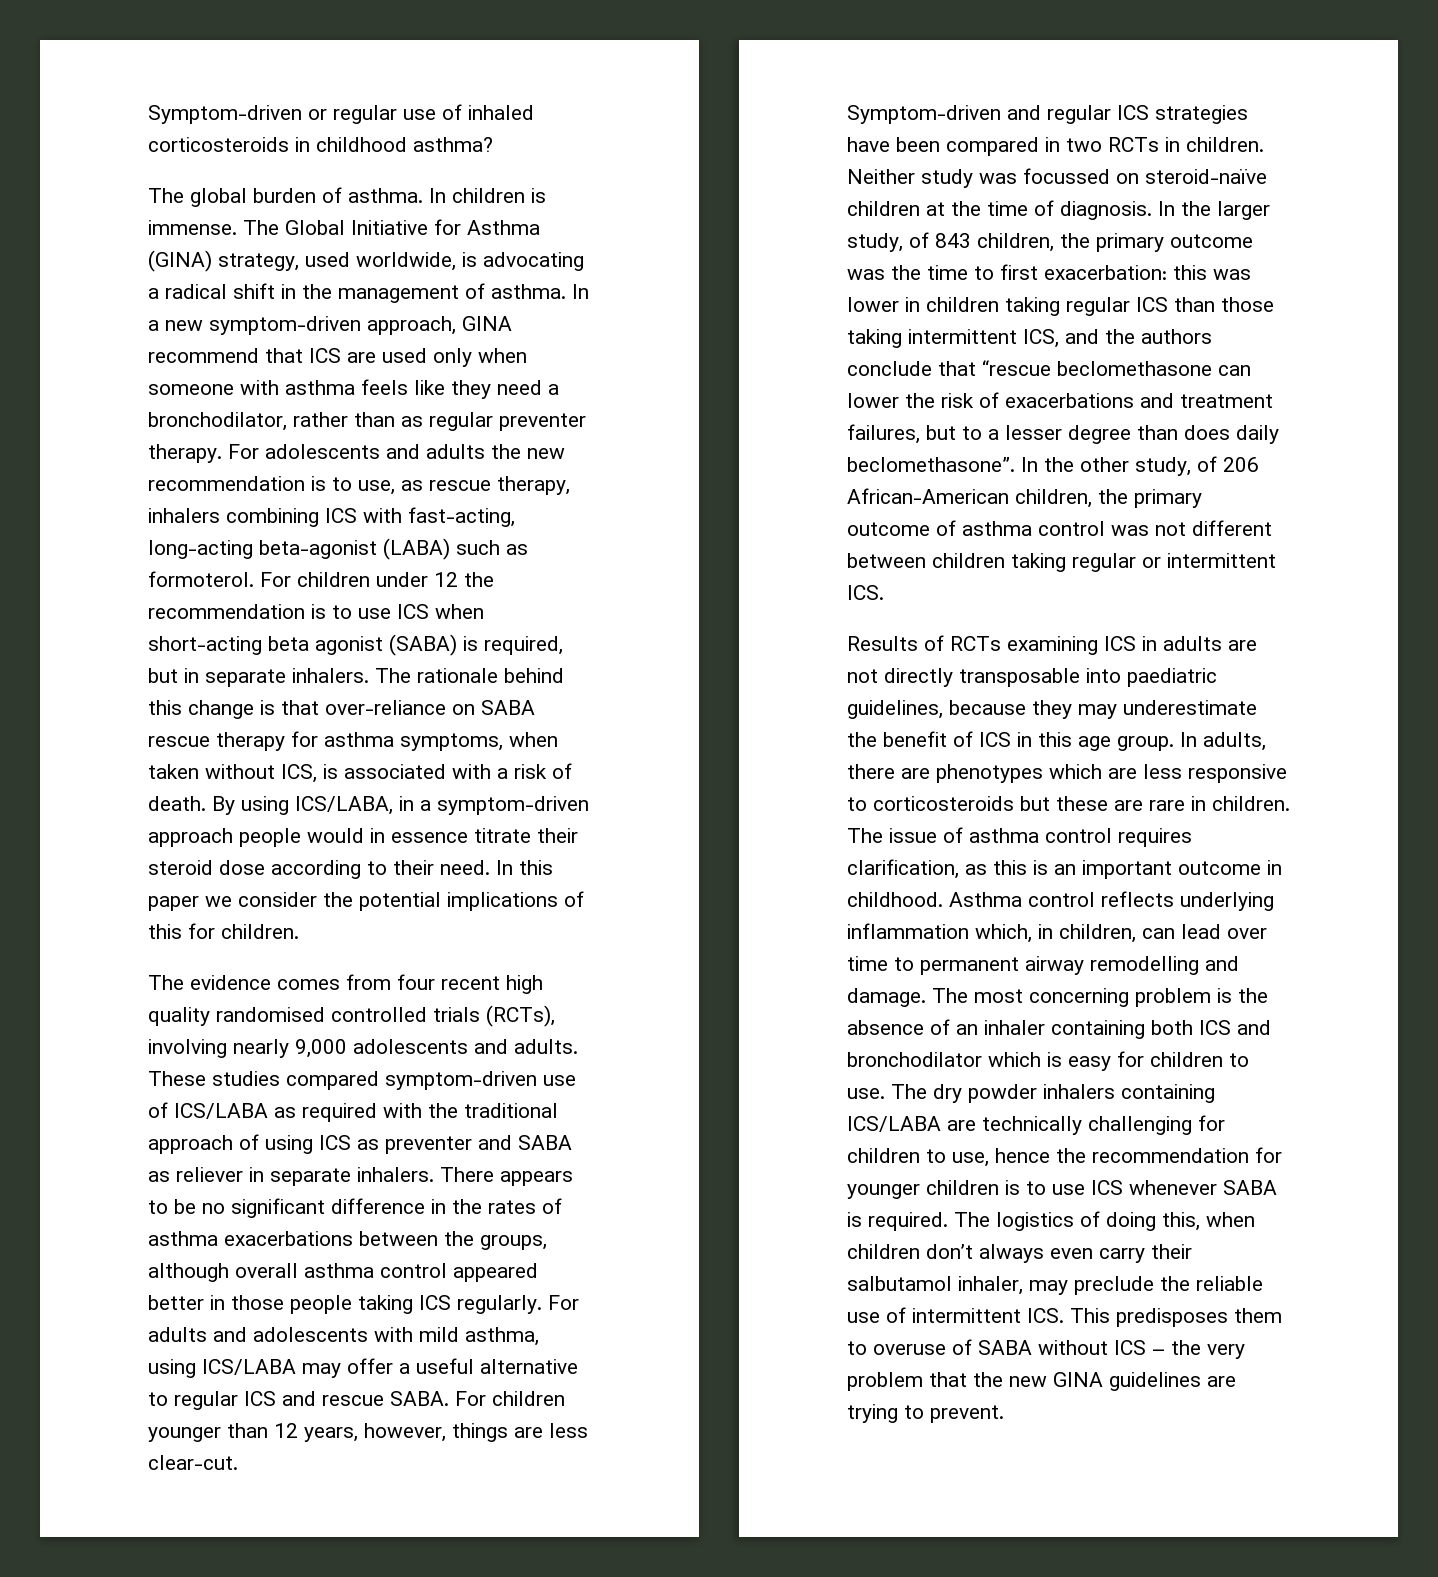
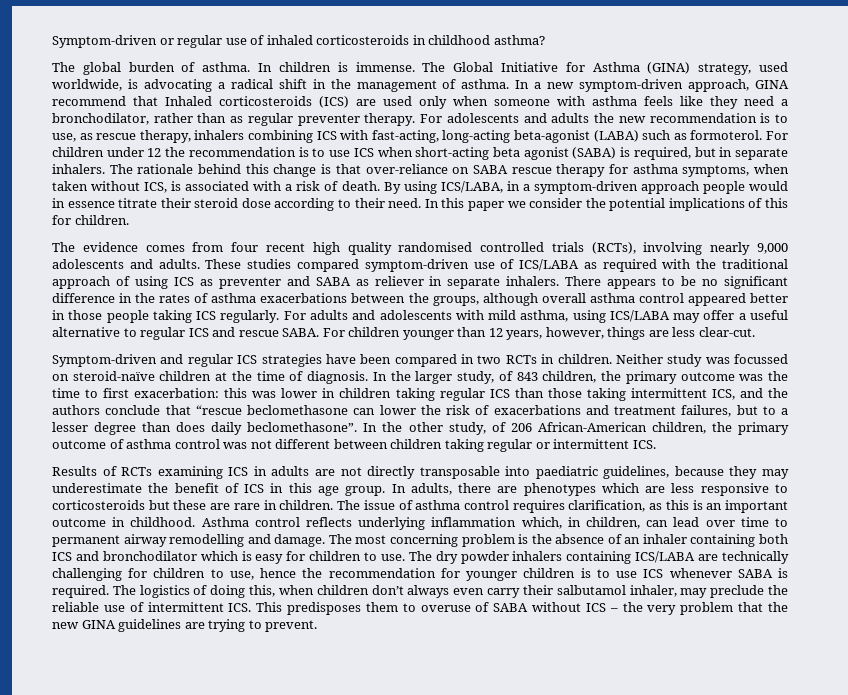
[309,348,341,363] ICS -> [165,96,349,108] Inhaled corticosteroids (ICS)

